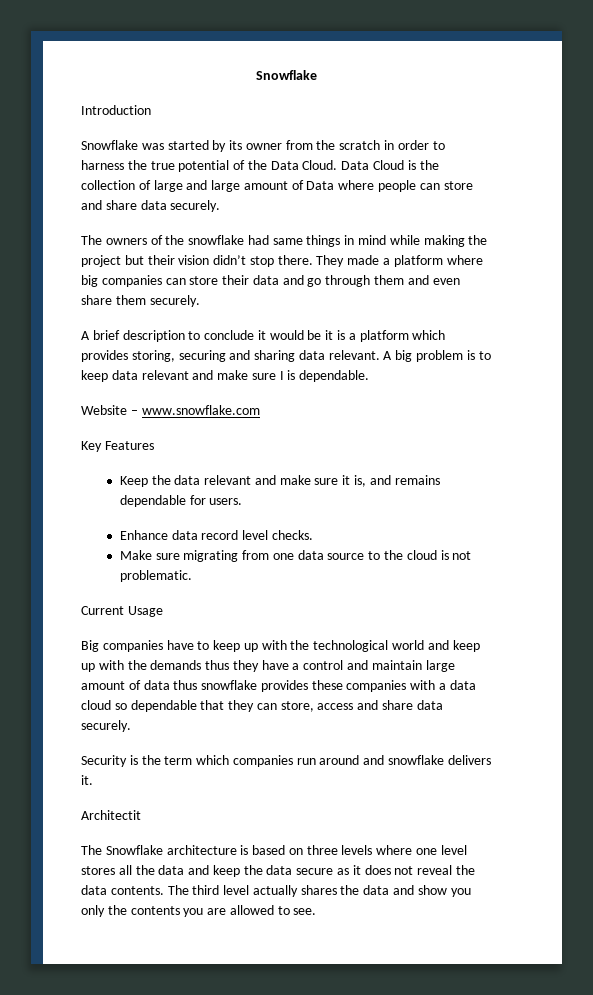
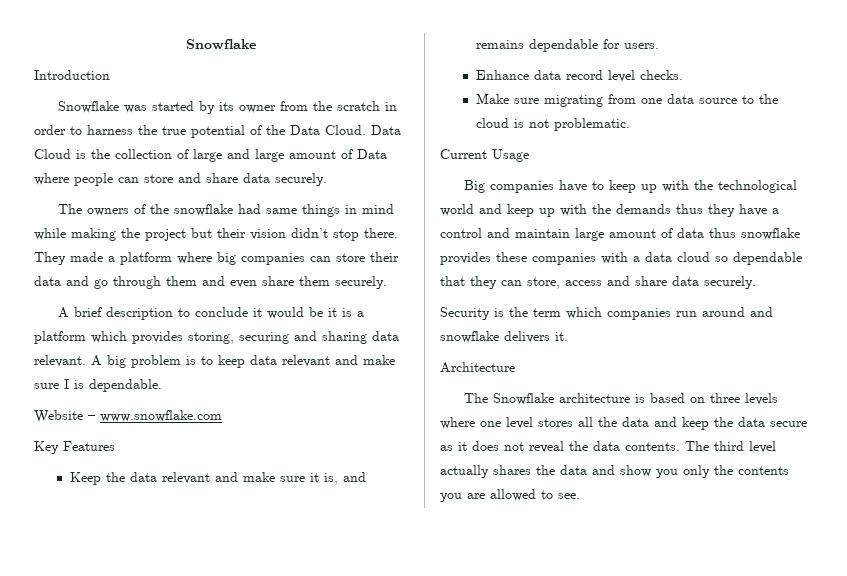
[81,810,141,820] Architectit -> [440,362,515,373] Architecture

